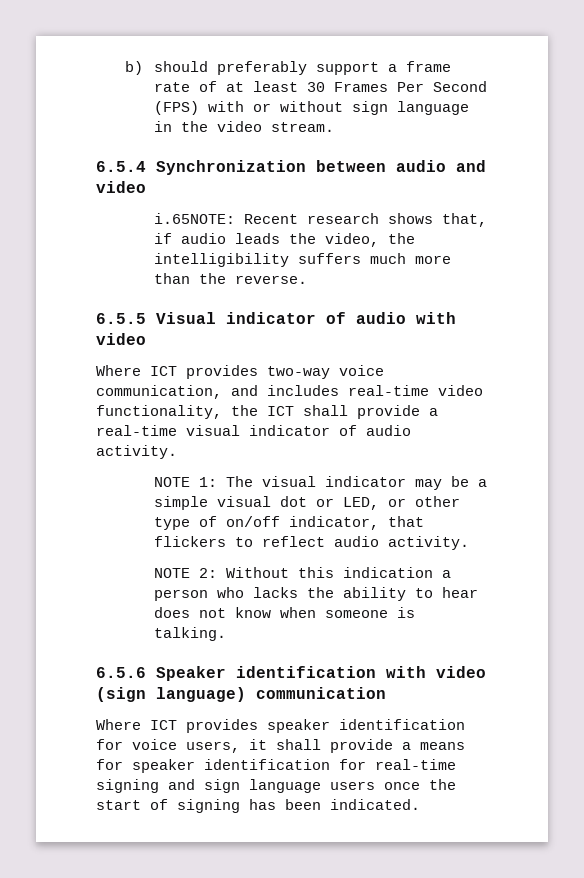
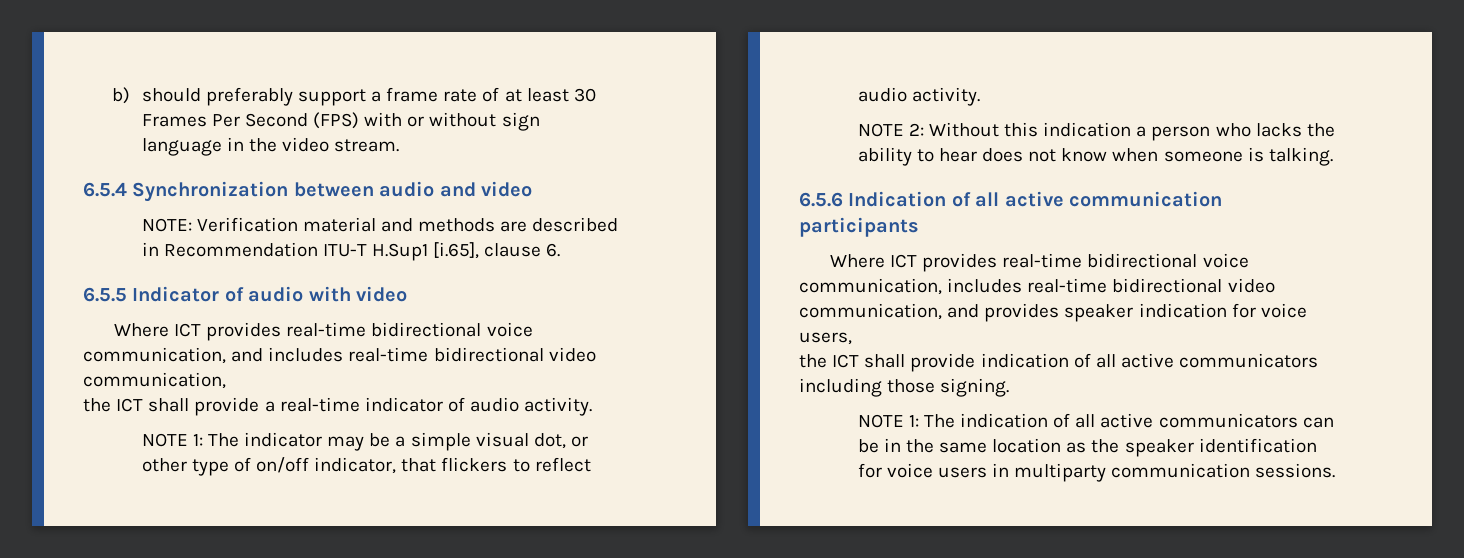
[153,213,487,227] [153,233,415,247] [153,253,451,267] [153,273,307,284] i.65NOTE: Recent research shows that, if audio leads the video, the intelligibility suffers much more than the reverse. -> [141,217,619,232] [141,242,561,261] NOTE: Verification material and methods are described in Recommendation ITU-T H.Sup1 [i.65], clause 6.
[156,312,316,324] Visual indicator -> [132,286,220,302] Indicator
[267,366,330,379] two-way -> [286,322,482,337] real-time bidirectional
[438,385,483,396] [96,405,222,419] video functionality, -> [433,347,596,362] [83,372,226,389] bidirectional video communication, //
[186,425,240,436] visual -> (360, 404) none
[261,476,316,487] visual -> (239, 440) none
[279,496,379,510] dot or LED, -> [533,433,566,449] dot,
[156,666,486,681] [96,687,386,702] [96,719,465,733] [96,739,465,753] [96,759,456,773] [96,779,456,793] [96,799,420,813] Speaker identification with video (sign language) communication // Where ICT provides speaker identification for voice users, it shall provide a means for speaker identification for real-time signing and sign language users once the start of signing has been indicated. -> [848,191,1222,207] [799,217,919,237] [829,253,1249,272] [799,278,1275,295] [799,303,1307,322] [799,332,852,345] [799,353,1319,372] [799,378,1010,397] [857,413,1334,428] [857,438,1317,457] [857,463,1336,482] Indication of all active communication participants // Where ICT provides real-time bidirectional voice communication, includes real-time bidirectional video communication, and provides speaker indication for voice users, // the ICT shall provide indication of all active communicators including those signing. // NOTE 1: The indication of all active communicators can be in the same location as the speaker identification for voice users in multiparty communication sessions.

